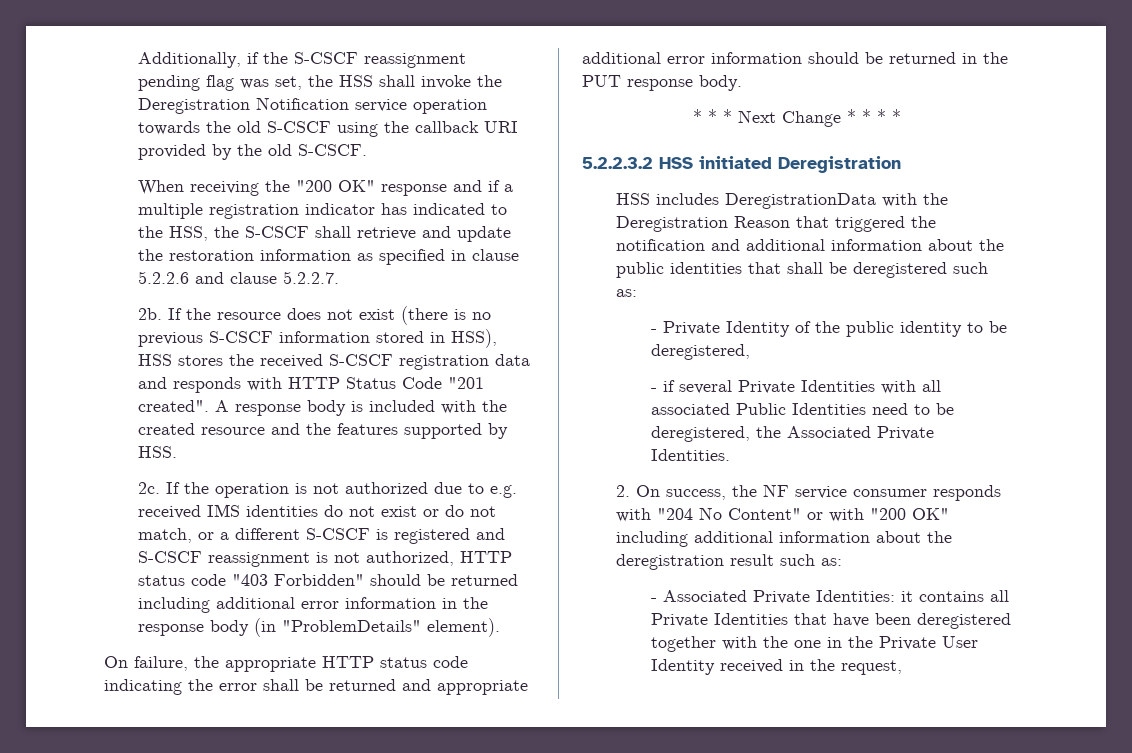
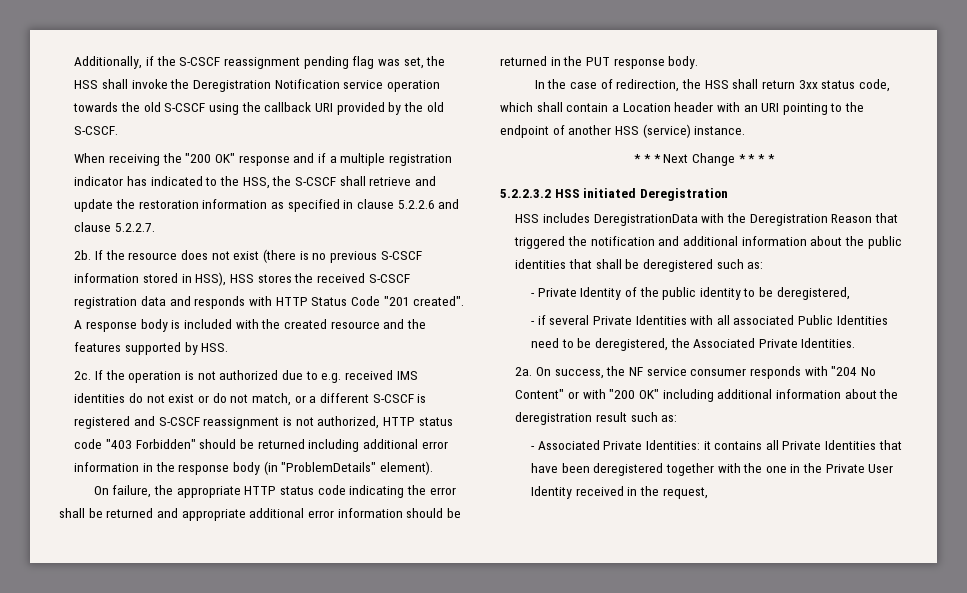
(742, 83) none -> [534,79,890,92] [500,102,865,115] [500,124,746,138] // In the case of redirection, the HSS shall return 3xx status code, which shall contain a Location header with an URI pointing to the endpoint of another HSS (service) instance.
[616,485,631,497] 2. -> [515,367,533,376] 2a.

